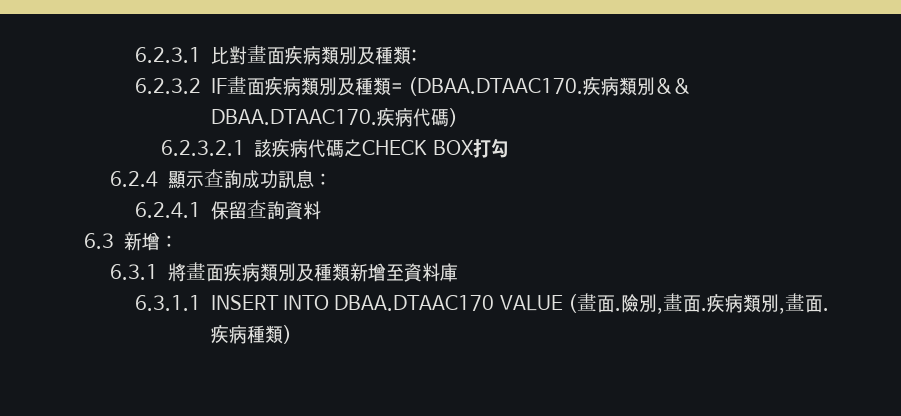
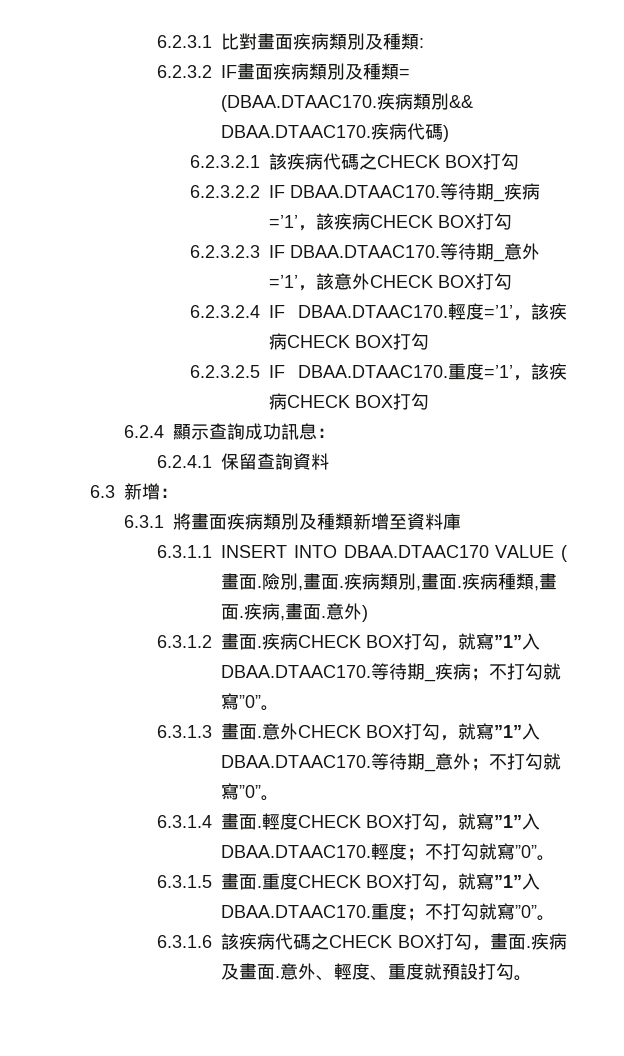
(509, 148) none -> [190,183,541,202] [269,213,513,231] [190,243,541,262] [269,273,513,291] [190,303,567,321] [269,333,430,350] [190,363,567,381] [269,393,430,410] // 6.2.3.2.2 IF DBAA.DTAAC170.等待期_疾病=’1’，該疾病CHECK BOX打勾 // 6.2.3.2.3 IF DBAA.DTAAC170.等待期_意外=’1’，該意外CHECK BOX打勾 // 6.2.3.2.4 IF DBAA.DTAAC170.輕度=’1’，該疾病CHECK BOX打勾 // 6.2.3.2.5 IF DBAA.DTAAC170.重度=’1’，該疾病CHECK BOX打勾
[282,325,292,344] ) -> [534,573,558,591] [221,603,369,622] [157,633,541,651] [221,663,562,682] [221,693,280,711] [157,723,541,741] [221,753,562,772] [221,783,280,801] [157,813,541,831] [221,843,556,861] [157,873,541,891] [221,903,556,921] [157,933,567,951] [221,963,533,981] ,畫面.疾病,畫面.意外) // 6.3.1.2畫面.疾病CHECK BOX打勾，就寫”1”入DBAA.DTAAC170.等待期_疾病；不打勾就寫”0”。 // 6.3.1.3畫面.意外CHECK BOX打勾，就寫”1”入DBAA.DTAAC170.等待期_意外；不打勾就寫”0”。 // 6.3.1.4畫面.輕度CHECK BOX打勾，就寫”1”入DBAA.DTAAC170.輕度；不打勾就寫”0”。 // 6.3.1.5畫面.重度CHECK BOX打勾，就寫”1”入DBAA.DTAAC170.重度；不打勾就寫”0”。 // 6.3.1.6該疾病代碼之CHECK BOX打勾，畫面.疾病及畫面.意外、輕度、重度就預設打勾。

